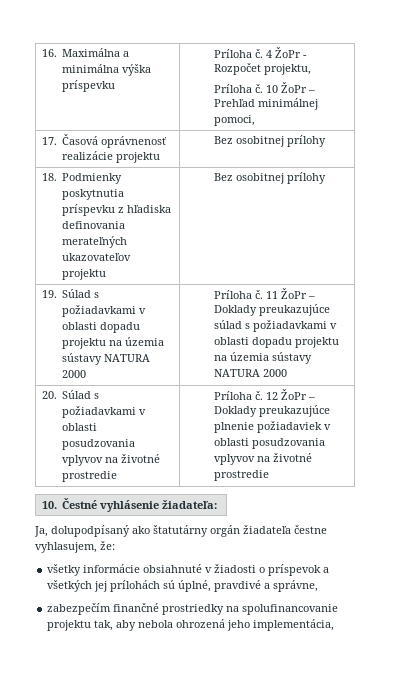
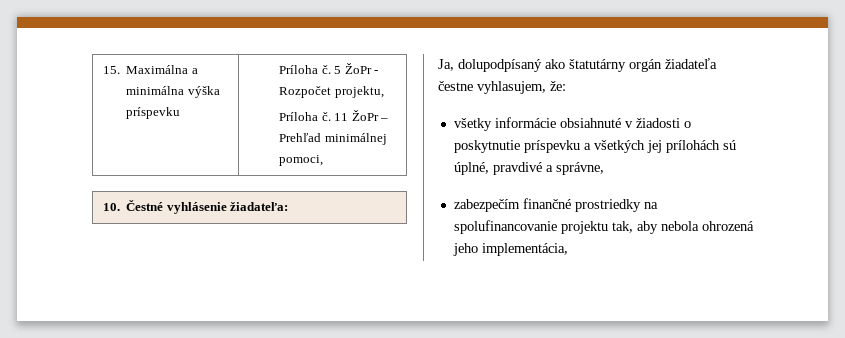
[41,49,57,57] 16. -> [102,66,120,74] 15.
[266,50,273,58] 4 -> [334,66,342,74] 5
[266,85,279,93] 10 -> [334,113,349,121] 11
[41,134,168,148] [62,151,161,163] [214,135,327,147] [41,173,123,184] [62,189,125,200] [62,204,172,216] [62,221,126,229] [62,236,128,248] [62,253,132,261] [62,269,107,280] [214,172,327,184] [41,289,100,298] [62,305,147,317] [62,322,141,333] [62,337,165,349] [62,353,151,365] [62,370,87,378] [214,288,316,299] [214,304,331,316] [214,320,338,332] [214,337,340,348] [214,352,313,364] [214,369,288,377] [41,390,100,399] [62,406,147,418] [62,423,98,431] [62,439,136,450] [62,454,161,466] [62,471,118,482] [214,389,316,400] [214,405,331,417] [214,421,332,433] [214,438,326,449] [214,453,313,465] [214,470,270,481] // 17. Časová oprávnenosť realizácie projektu | Bez osobitnej prílohy // 18. Podmienky poskytnutia príspevku z hľadiska definovania merateľných ukazovateľov projektu | Bez osobitnej prílohy // 19. Súlad s požiadavkami v oblasti dopadu projektu na územia sústavy NATURA 2000 | Príloha č. 11 ŽoPr – Doklady preukazujúce súlad s požiadavkami v oblasti dopadu projektu na územia sústavy NATURA 2000 // 20. Súlad s požiadavkami v oblasti posudzovania vplyvov na životné prostredie | Príloha č. 12 ŽoPr – Doklady preukazujúce plnenie požiadaviek v oblasti posudzovania vplyvov na životné prostredie -> (324, 160) none
[268,564,322,576] príspevok -> [453,140,580,153] poskytnutie príspevku

